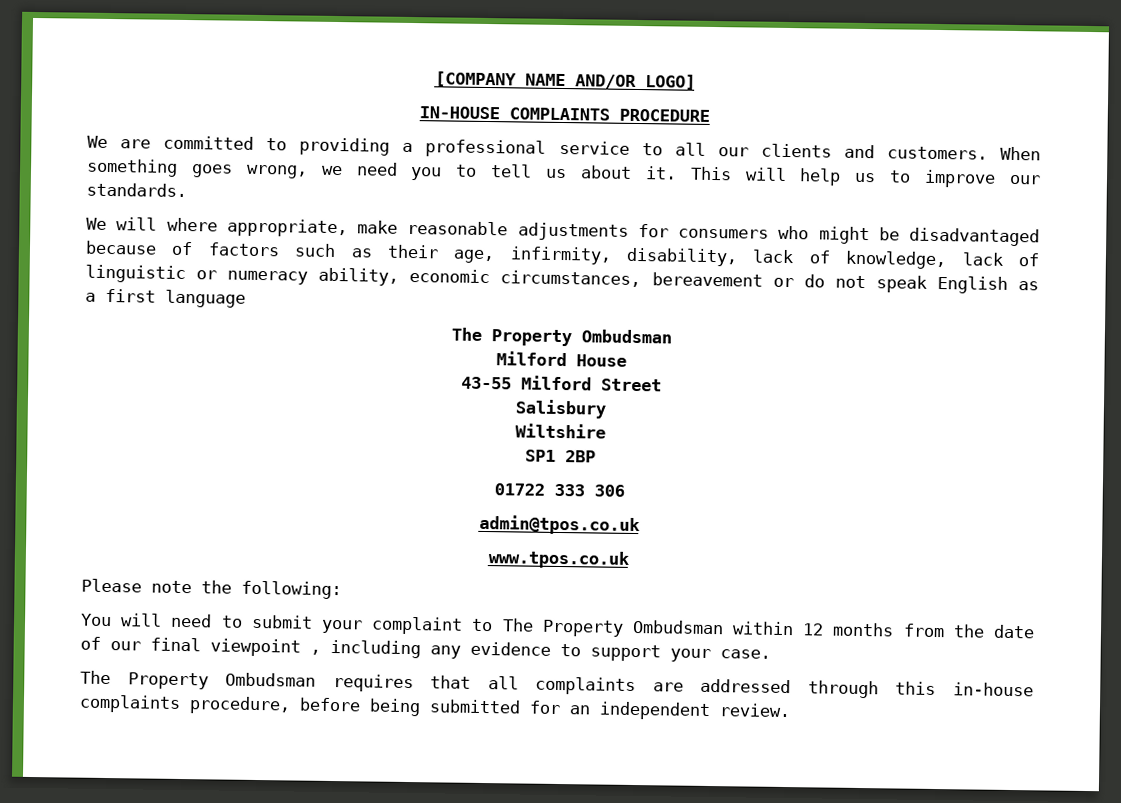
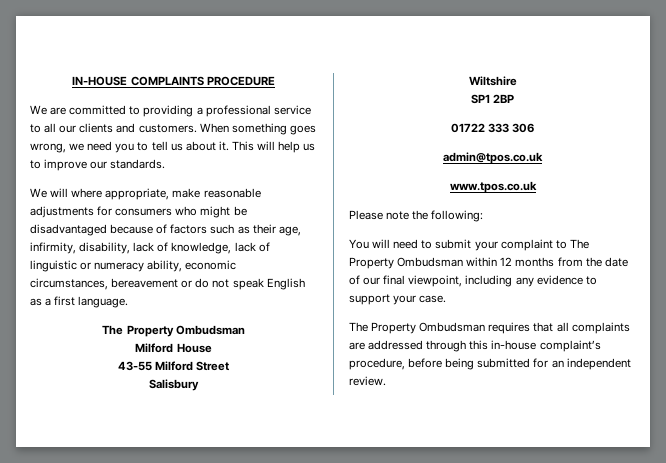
[434,71,696,90] [COMPANY NAME AND/OR LOGO] // -> (72, 81) none
[165,289,246,308] language -> [78,296,129,308] language.
[210,638,321,657] viewpoint , -> [408,275,463,287] viewpoint,
[79,694,181,713] complaints -> [539,340,601,352] complaint’s

